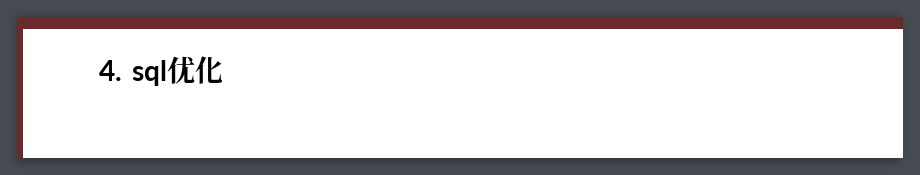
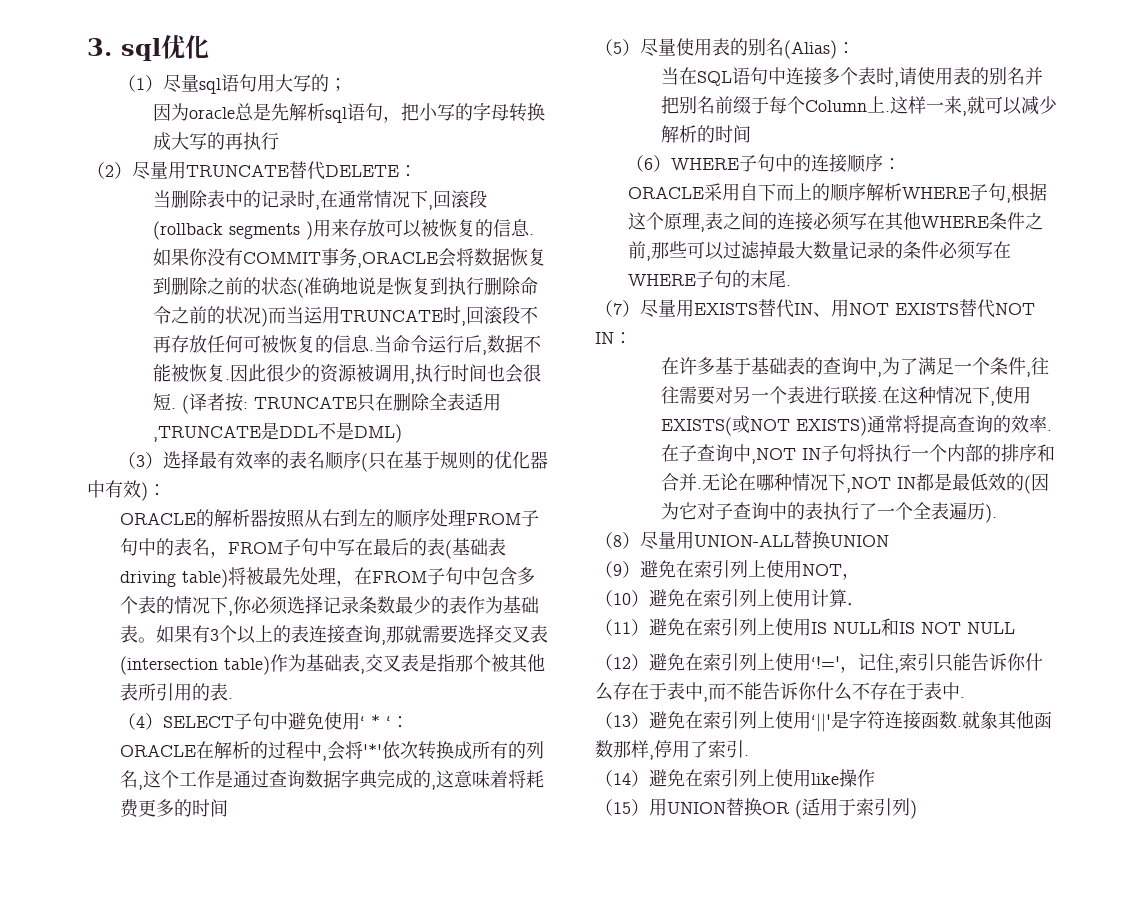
[99,60,122,81] 4. -> [87,38,112,56] 3.
(223, 70) none -> [117,74,347,94] [152,102,545,123] [152,132,279,150] [87,161,417,180] [152,190,487,210] [152,219,534,240] [152,248,546,268] [152,277,538,298] [152,306,538,327] [152,335,541,355] [152,364,541,384] [152,393,501,414] [152,422,402,443] [117,450,548,472] [87,480,166,501] [119,509,539,528] [119,538,506,559] [119,567,535,588] [119,595,539,616] [119,624,548,645] [119,654,545,675] [119,683,233,701] [117,712,409,730] [119,741,544,761] [119,769,544,790] [119,799,228,818] [595,38,855,59] [660,67,1043,87] [660,96,1057,116] [660,125,751,143] [625,154,901,173] [627,183,1047,203] [627,212,1043,232] [627,241,1011,261] [627,270,791,288] [595,299,1035,318] [595,332,632,344] [660,357,1049,377] [660,386,1031,406] [660,415,1052,436] [660,444,1055,464] [660,473,1049,494] [660,502,997,523] [595,531,889,550] [595,560,860,580] [595,589,865,607] [595,618,1015,636] [595,653,1043,673] [595,682,965,702] [595,710,1052,732] [595,740,749,760] [595,769,875,787] [595,798,917,819] // （1）尽量sql语句用大写的； // 因为oracle总是先解析sql语句，把小写的字母转换成大写的再执行 // （2）尽量用TRUNCATE替代DELETE： // 当删除表中的记录时,在通常情况下,回滚段(rollback segments )用来存放可以被恢复的信息.如果你没有COMMIT事务,ORACLE会将数据恢复到删除之前的状态(准确地说是恢复到执行删除命令之前的状况)而当运用TRUNCATE时,回滚段不再存放任何可被恢复的信息.当命令运行后,数据不能被恢复.因此很少的资源被调用,执行时间也会很短. (译者按: TRUNCATE只在删除全表适用,TRUNCATE是DDL不是DML) // （3）选择最有效率的表名顺序(只在基于规则的优化器中有效)： // ORACLE的解析器按照从右到左的顺序处理FROM子句中的表名，FROM子句中写在最后的表(基础表driving table)将被最先处理，在FROM子句中包含多个表的情况下,你必须选择记录条数最少的表作为基础表。如果有3个以上的表连接查询,那就需要选择交叉表(intersection table)作为基础表,交叉表是指那个被其他表所引用的表. // （4）SELECT子句中避免使用‘ * ‘： // ORACLE在解析的过程中,会将'*'依次转换成所有的列名,这个工作是通过查询数据字典完成的,这意味着将耗费更多的时间 // （5）尽量使用表的别名(Alias)： // 当在SQL语句中连接多个表时,请使用表的别名并把别名前缀于每个Column上.这样一来,就可以减少解析的时间 // （6）WHERE子句中的连接顺序： // ORACLE采用自下而上的顺序解析WHERE子句,根据这个原理,表之间的连接必须写在其他WHERE条件之前,那些可以过滤掉最大数量记录的条件必须写在WHERE子句的末尾. // （7）尽量用EXISTS替代IN、用NOT EXISTS替代NOT IN： // 在许多基于基础表的查询中,为了满足一个条件,往往需要对另一个表进行联接.在这种情况下,使用EXISTS(或NOT EXISTS)通常将提高查询的效率.在子查询中,NOT IN子句将执行一个内部的排序和合并.无论在哪种情况下,NOT IN都是最低效的(因为它对子查询中的表执行了一个全表遍历). // （8）尽量用UNION-ALL替换UNION // （9）避免在索引列上使用NOT， // （10）避免在索引列上使用计算． // （11）避免在索引列上使用IS NULL和IS NOT NULL // （12）避免在索引列上使用‘!='，记住,索引只能告诉你什么存在于表中,而不能告诉你什么不存在于表中. // （13）避免在索引列上使用‘||'是字符连接函数.就象其他函数那样,停用了索引. // （14）避免在索引列上使用like操作 // （15）用UNION替换OR (适用于索引列)

